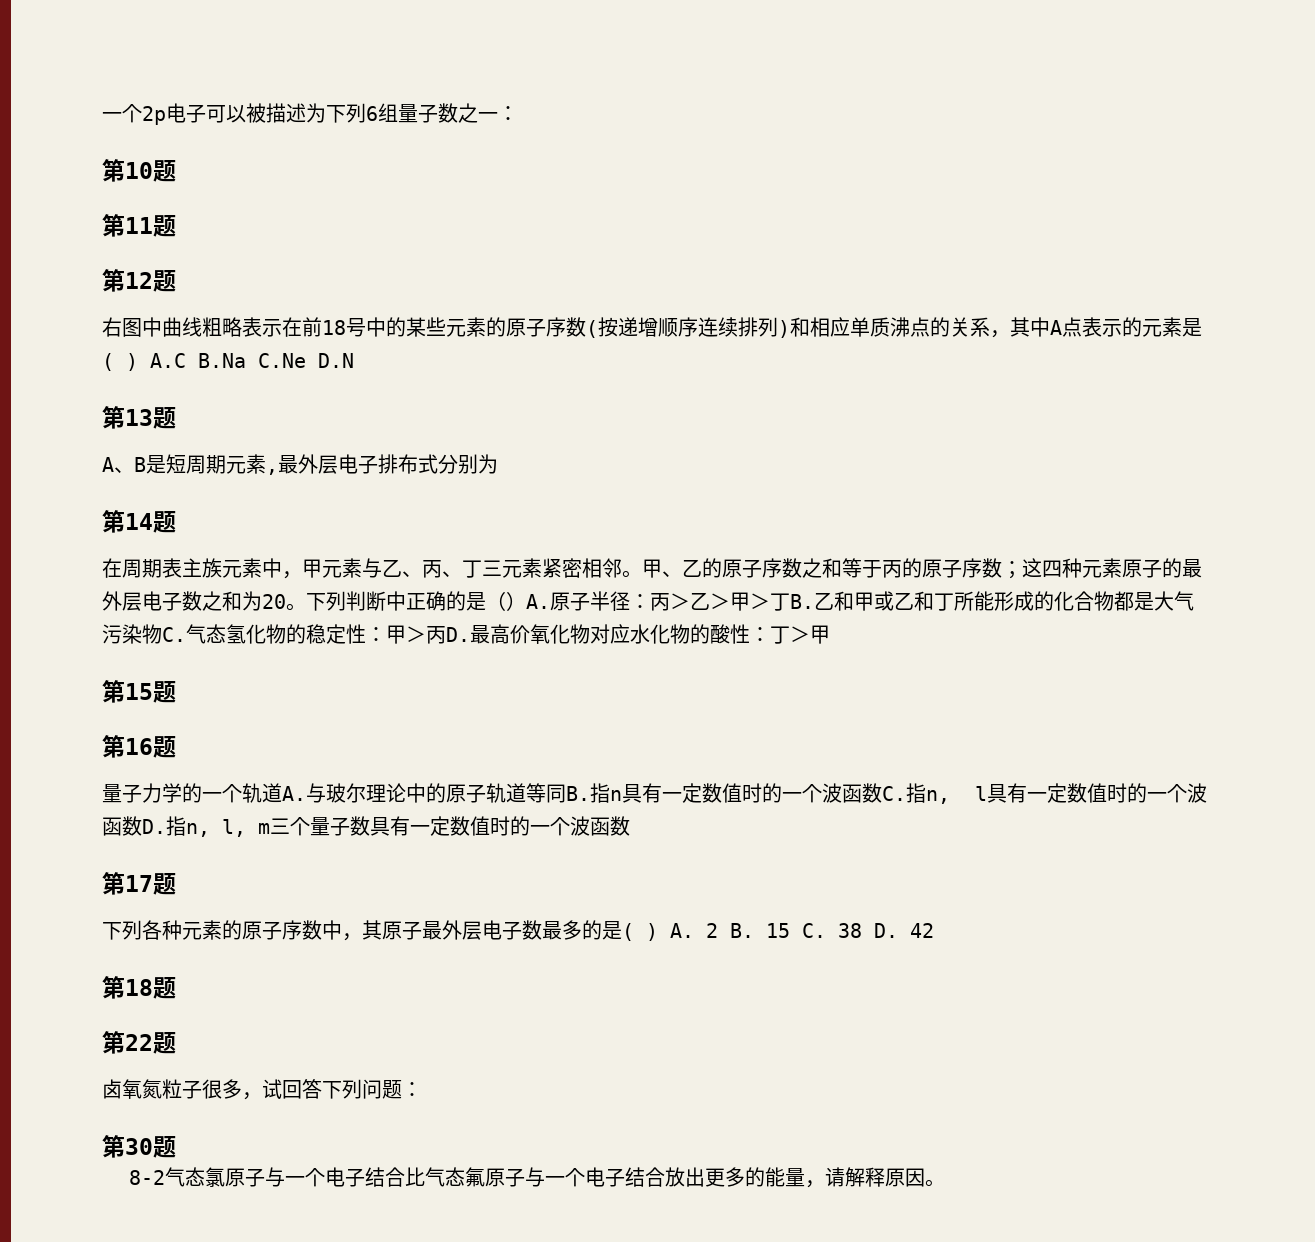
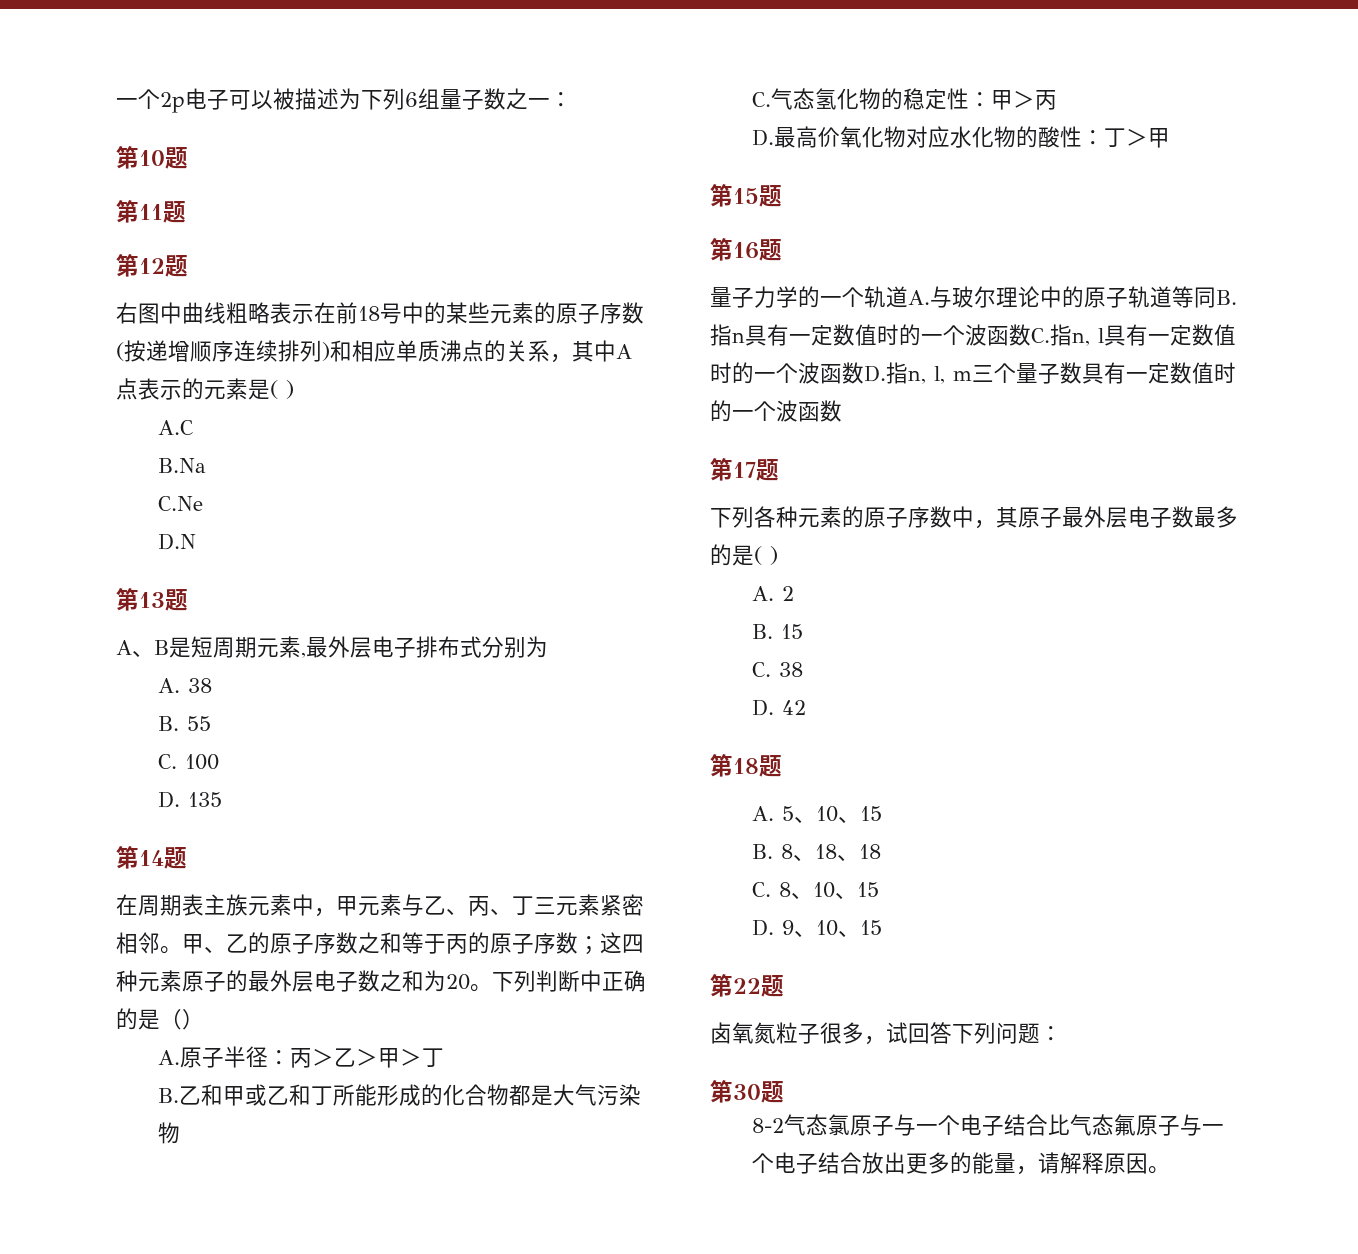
(138, 362) none -> (294, 389) //
(186, 360) none -> (194, 427) //
(246, 360) none -> (207, 465) //
(306, 360) none -> (204, 503) //
(498, 464) none -> [158,678,213,693] [158,716,212,731] [158,754,220,770] [158,791,223,808] // A. 38 // B. 55 // C. 100 // D. 135
(526, 601) none -> (204, 1019) //
(790, 602) none -> (445, 1057) //
(162, 634) none -> (181, 1133) //
(446, 635) none -> (1058, 100) //
(658, 932) none -> (778, 555) //
(718, 930) none -> (795, 593) //
(790, 930) none -> (804, 631) //
(862, 930) none -> (804, 669) //
(176, 988) none -> [752,806,883,823] [752,844,882,861] [752,882,880,899] [752,919,883,937] // A. 5、10、15 // B. 8、18、18 // C. 8、10、15 // D. 9、10、15

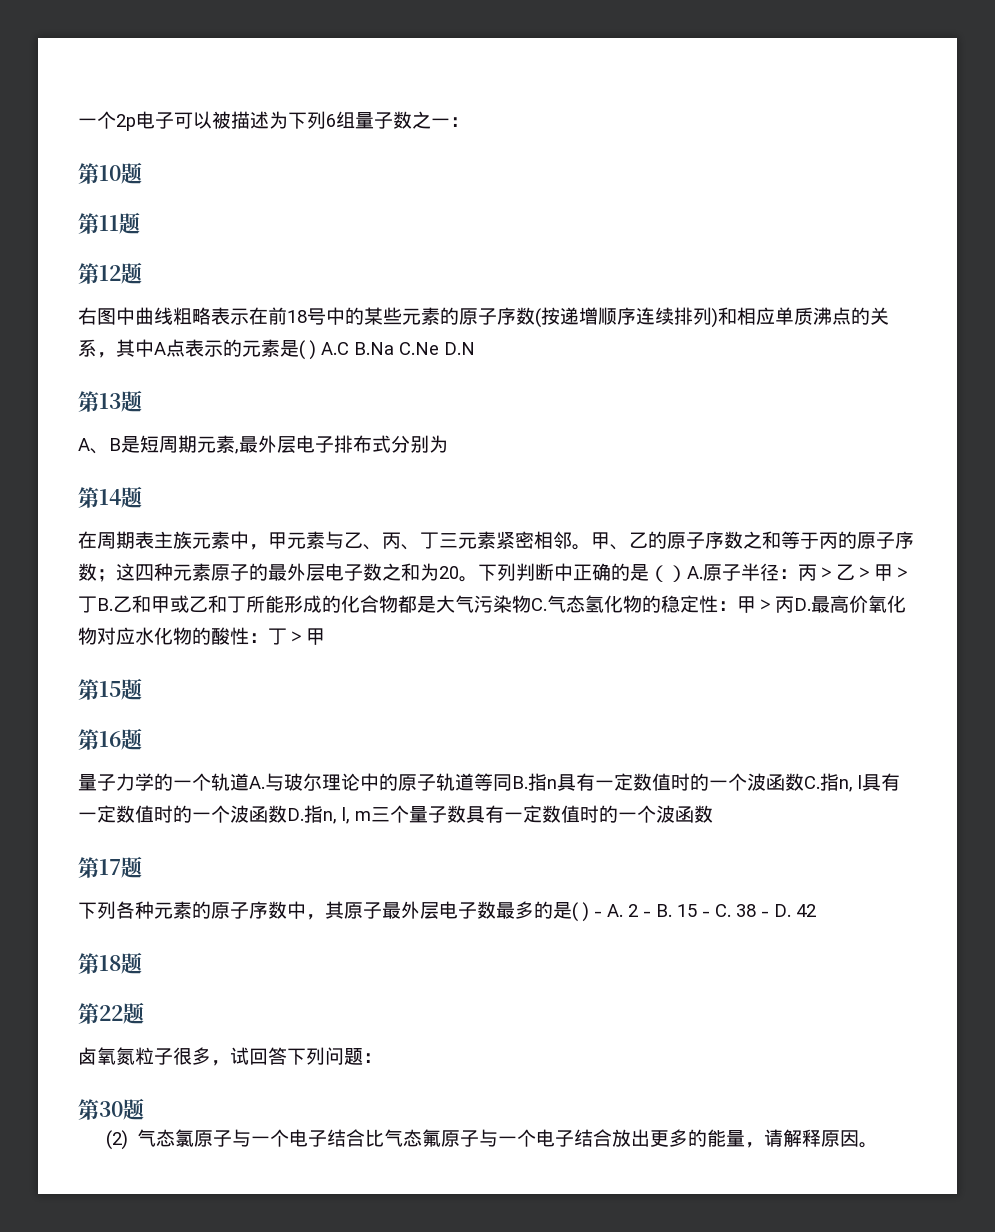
(294, 389) // -> (316, 350) none
(194, 427) // -> (349, 348) none
(207, 465) // -> (394, 348) none
(204, 503) // -> (439, 348) none
[158,678,213,693] [158,716,212,731] [158,754,220,770] [158,791,223,808] // A. 38 // B. 55 // C. 100 // D. 135 -> (448, 444) none
(204, 1019) // -> (687, 573) none
(445, 1057) // -> (97, 604) none
(181, 1133) // -> (531, 604) none
(1058, 100) // -> (794, 604) none
(778, 555) // -> [594,911,602,917] -
(795, 593) // -> [643,911,651,917] -
(804, 631) // -> [702,911,710,917] -
(804, 669) // -> [761,911,769,917] -
[752,806,883,823] [752,844,882,861] [752,882,880,899] [752,919,883,937] // A. 5、10、15 // B. 8、18、18 // C. 8、10、15 // D. 9、10、15 -> (142, 963) none
[752,1118,785,1133] 8-2 -> [105,1130,128,1150] (2)

